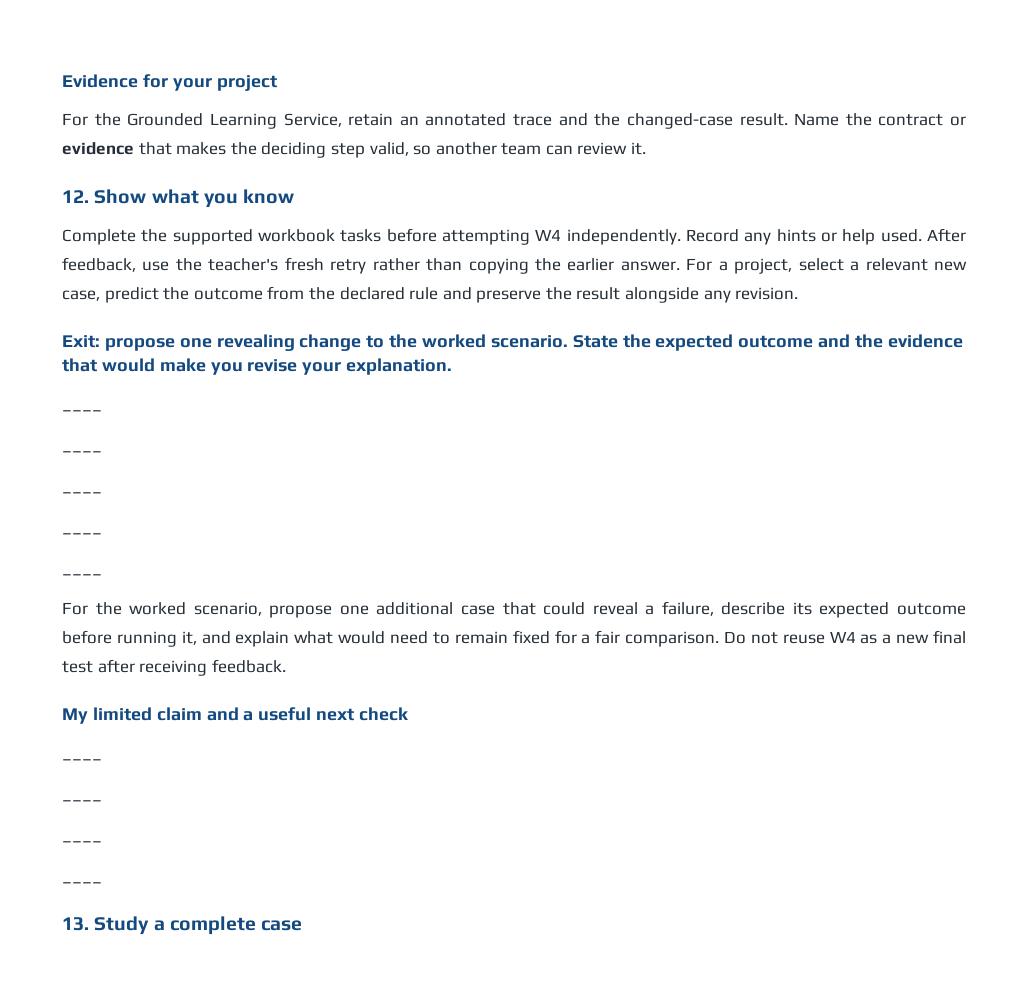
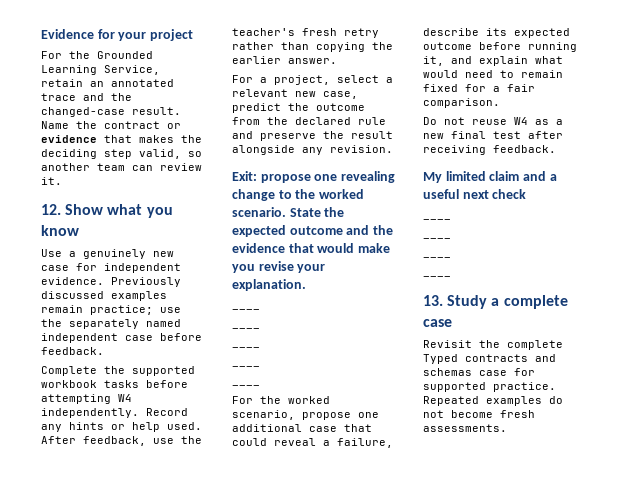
(295, 196) none -> [41,249,174,259] [41,263,181,273] [41,277,181,287] [41,291,167,301] [41,305,181,315] [41,319,181,329] [41,333,202,343] [41,347,104,355] // Use a genuinely new case for independent evidence. Previously discussed examples remain practice; use the separately named independent case before feedback.
(680, 266) none -> (337, 61) //
(720, 639) none -> (500, 103) //
(303, 925) none -> [423,340,563,350] [423,354,556,364] [423,368,535,376] [423,382,556,392] [423,396,563,406] [423,410,535,418] [423,424,507,432] // Revisit the complete Typed contracts and schemas case for supported practice. Repeated examples do not become fresh assessments.

